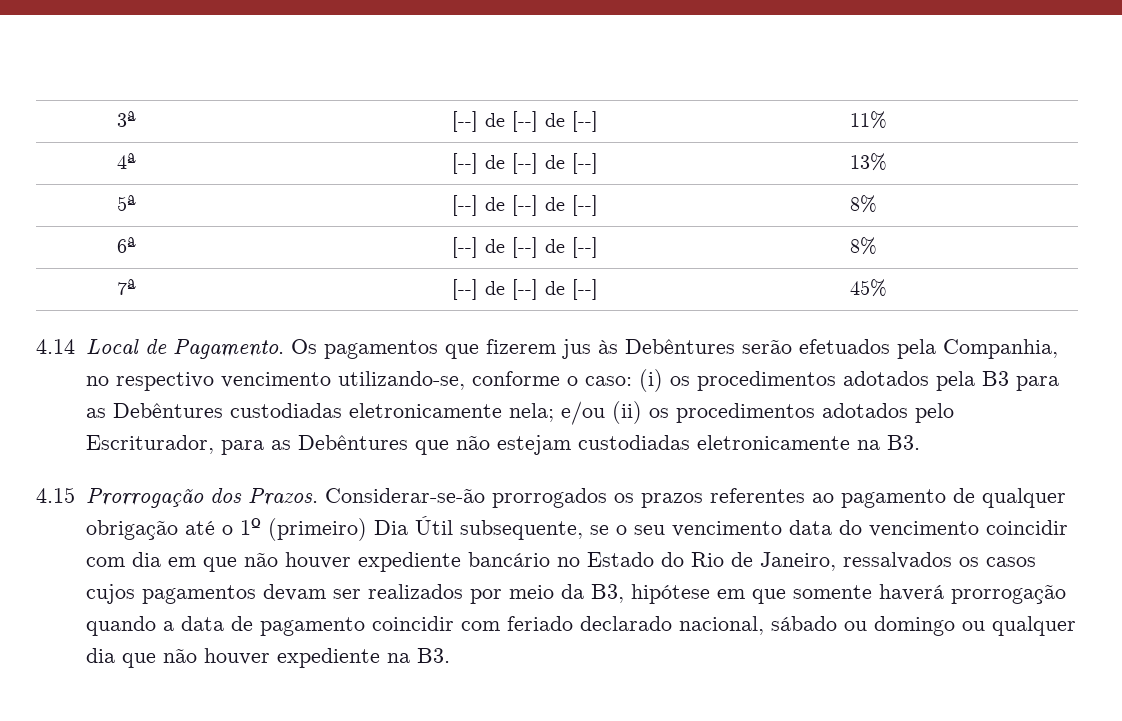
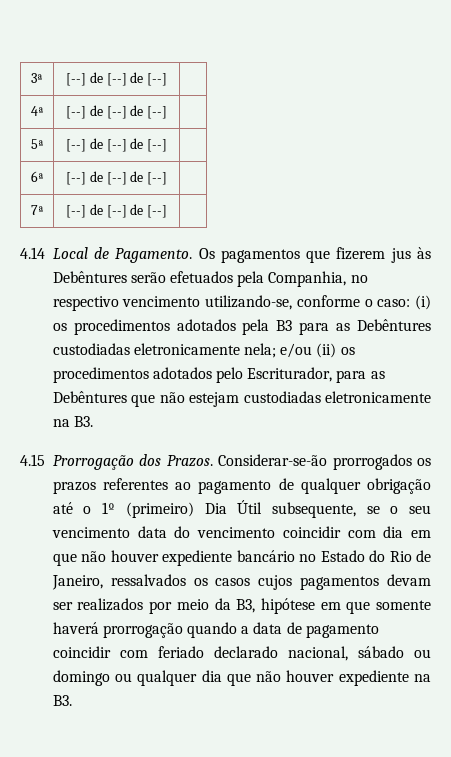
[849,111,887,129] 11% -> (168, 79) none
[849,153,887,171] 13% -> (168, 112) none
[849,195,877,213] 8% -> (168, 145) none
[849,237,877,255] 8% -> (168, 178) none
[849,279,887,297] 45% -> (168, 211) none

